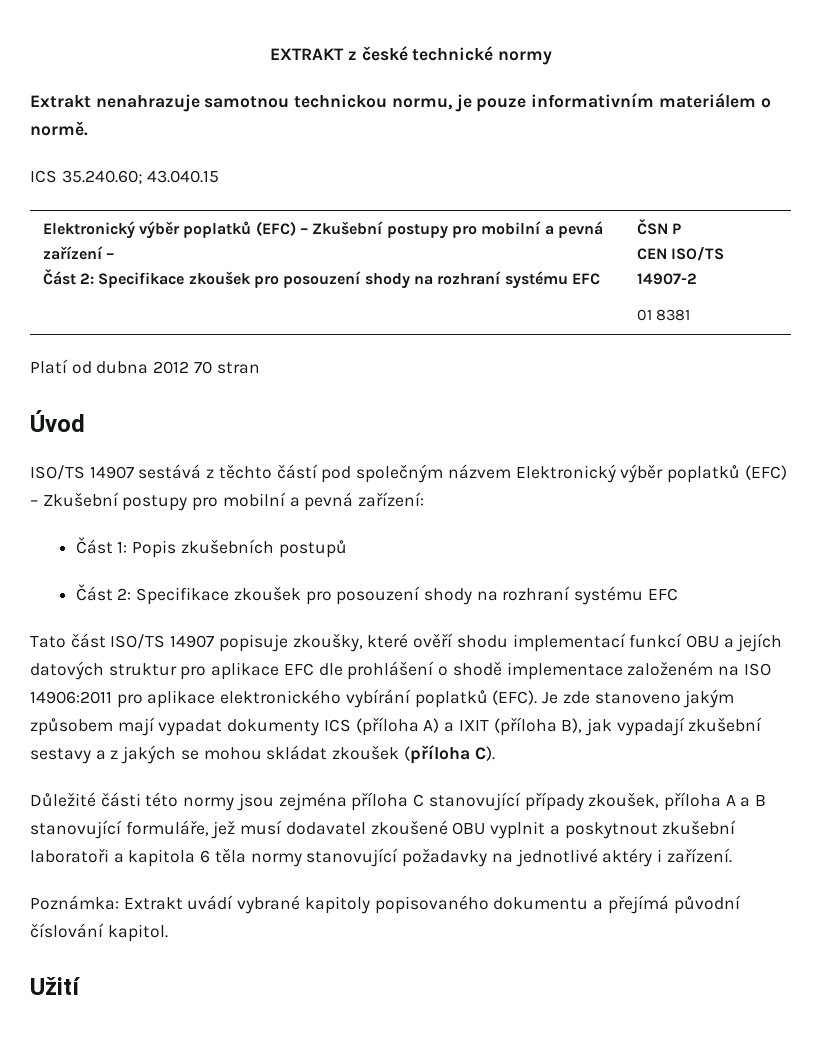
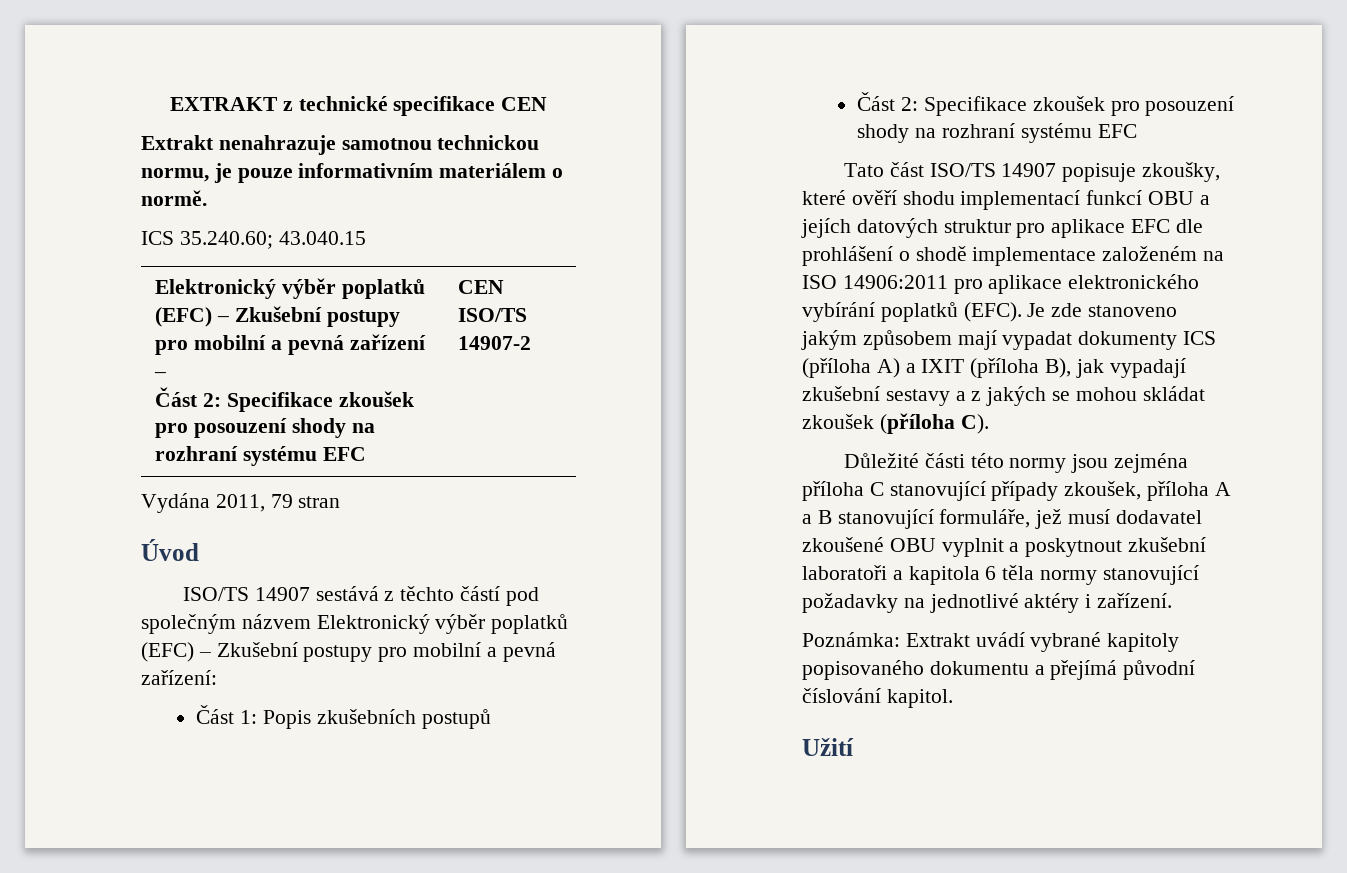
[361,46,552,65] české technické normy -> [298,96,548,116] technické specifikace CEN
[636,219,682,235] ČSN P // -> (366, 454) none
[636,309,691,321] [30,359,212,374] // 01 8381 // Platí od dubna 2012 70 -> [141,493,293,513] // Vydána 2011, 79

